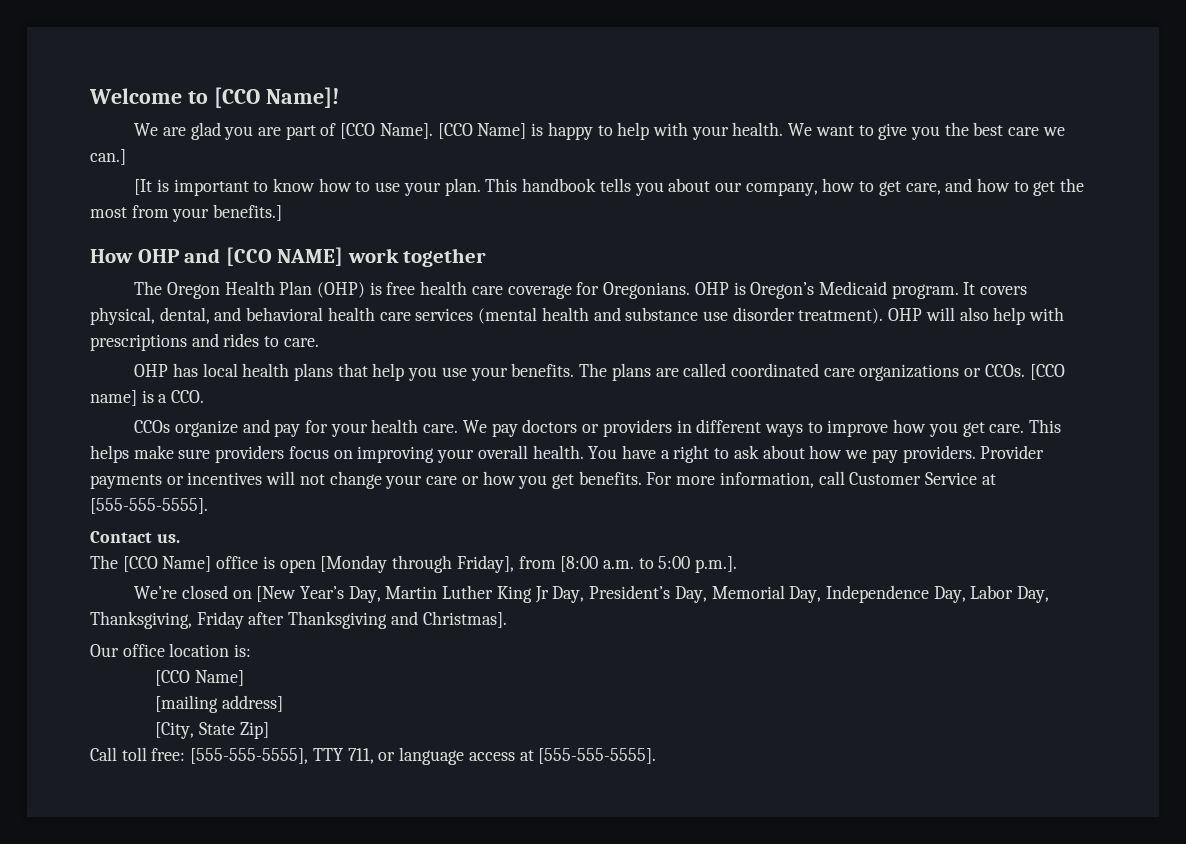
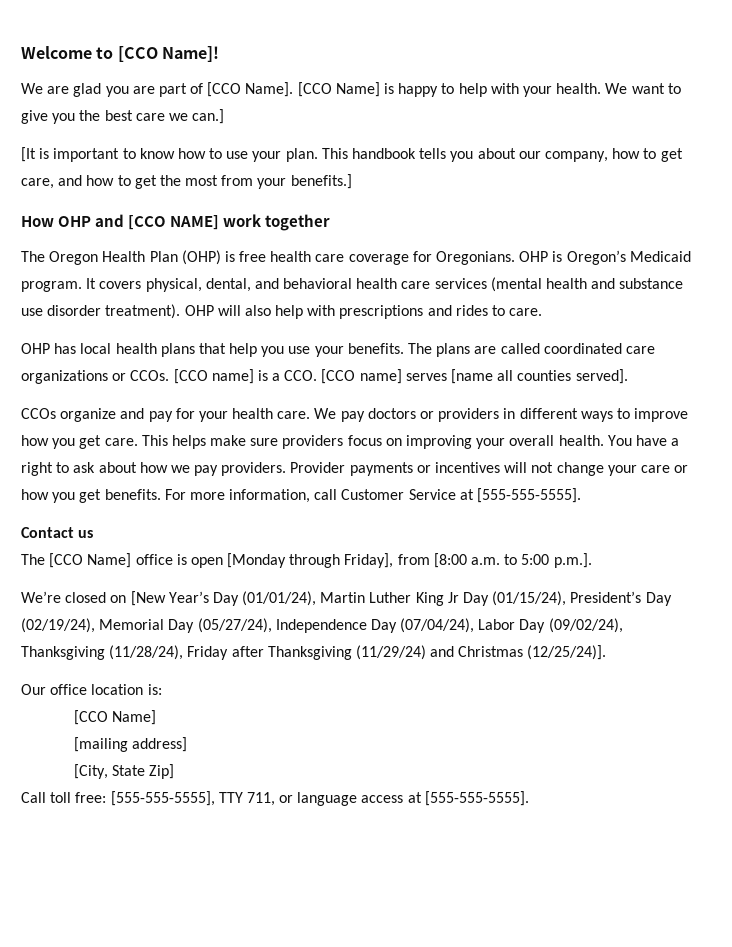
(205, 396) none -> [321,369,628,384] [CCO name] serves [name all counties served].
[156,534,180,543] us. -> [78,530,94,538] us
[348,586,381,603] Day, -> [212,591,317,606] Day (01/01/24),
[552,585,1050,603] [90,611,507,629] Day, President’s Day, Memorial Day, Independence Day, Labor Day, Thanksgiving, Friday after Thanksgiving and Christmas]. -> [463,591,672,606] [21,618,623,633] [21,645,607,660] Day (01/15/24), President’s Day (02/19/24), Memorial Day (05/27/24), Independence Day (07/04/24), Labor Day (09/02/24), Thanksgiving (11/28/24), Friday after Thanksgiving (11/29/24) and Christmas (12/25/24)].

